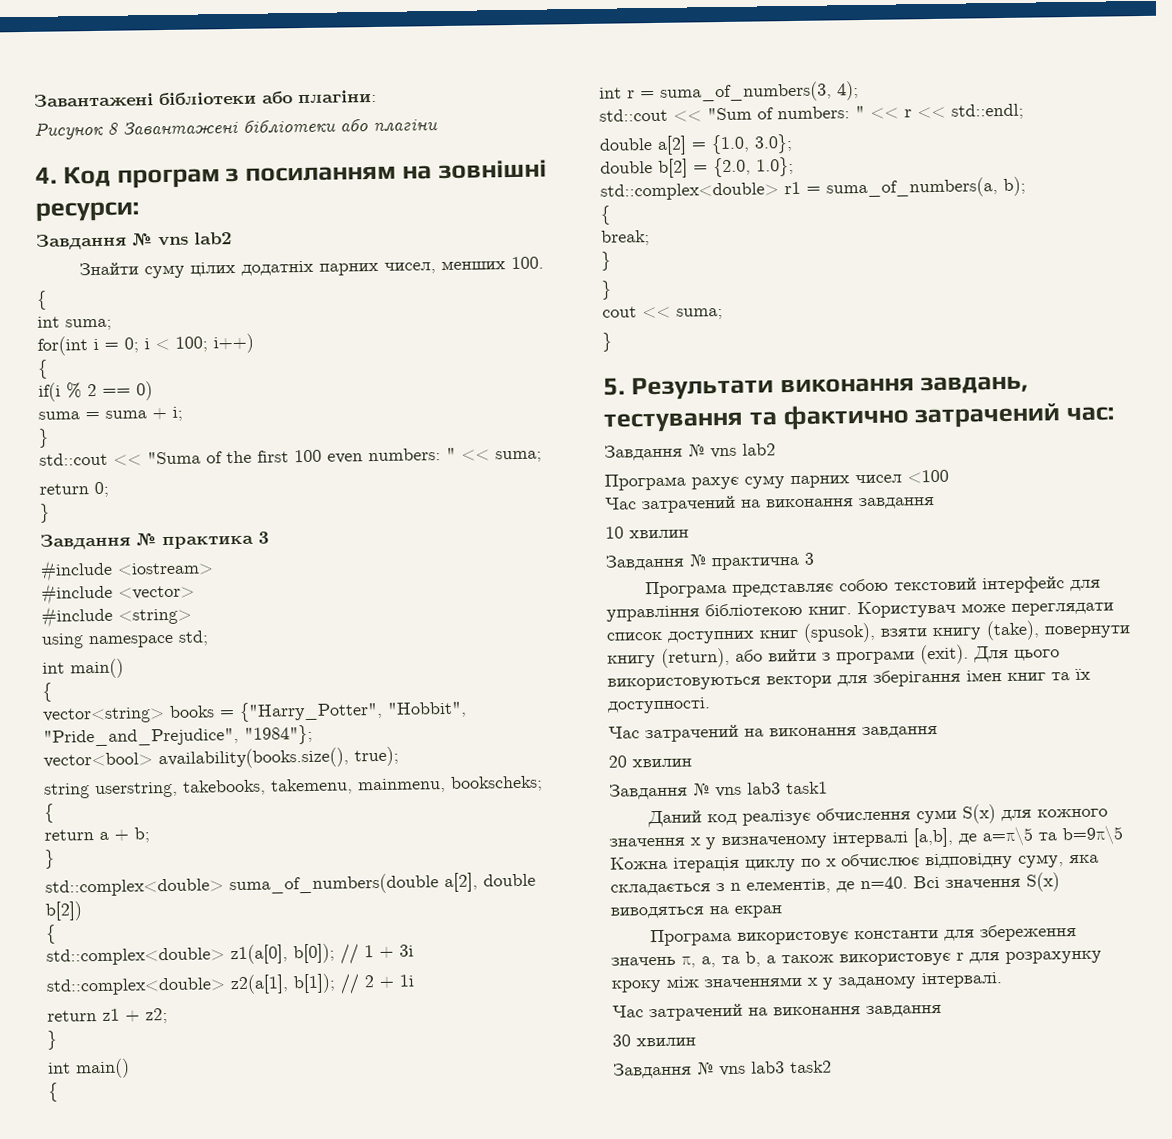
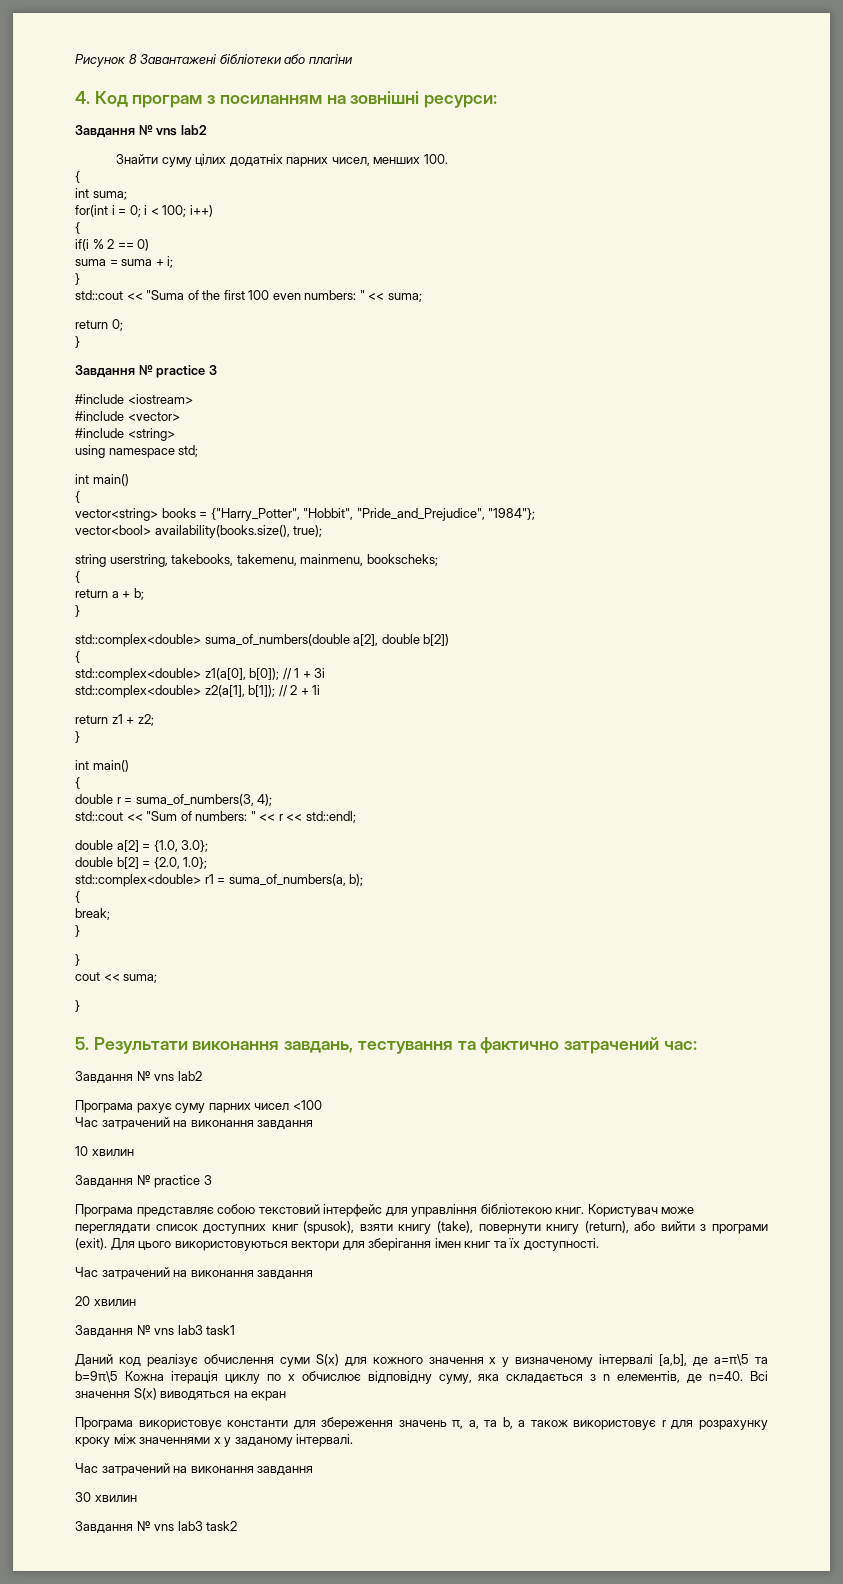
[34,89,377,107] Завантажені бібліотеки або плагіни: // -> (75, 60) none
[162,535,254,550] практика -> [156,365,206,378] practice
[599,87,622,99] int -> [75,794,113,804] double
[711,556,800,571] практична -> [154,1175,201,1188] practice

